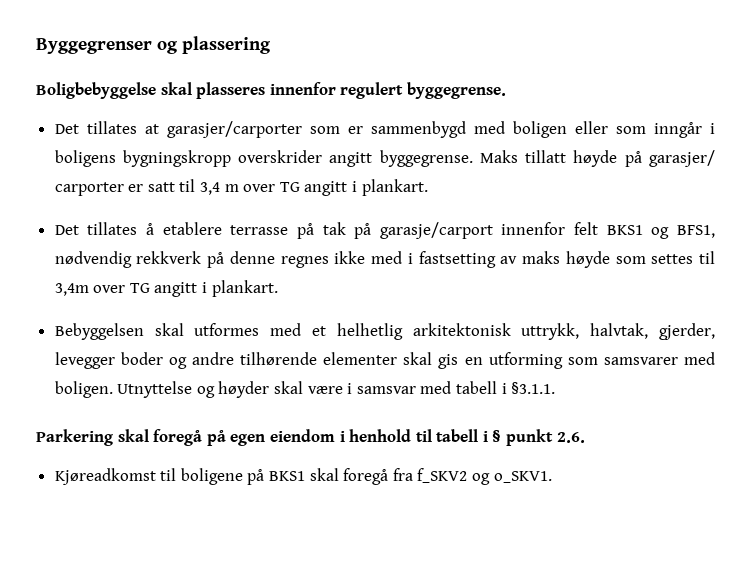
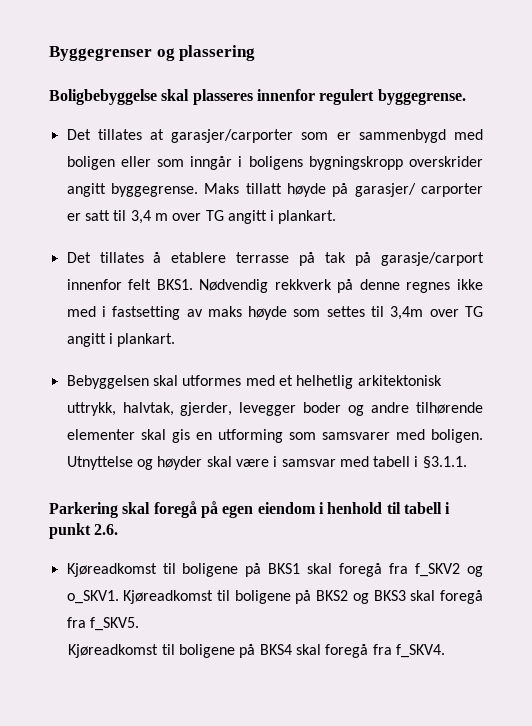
[606,225,715,239] [54,251,132,268] BKS1 og BFS1, nødvendig -> [156,279,269,293] BKS1. Nødvendig
[492,430,502,442] § -> (451, 508) none
(552, 477) none -> [123,590,483,604] [66,617,139,631] [68,644,445,658] Kjøreadkomst til boligene på BKS2 og BKS3 skal foregå fra f_SKV5. // Kjøreadkomst til boligene på BKS4 skal foregå fra f_SKV4.

